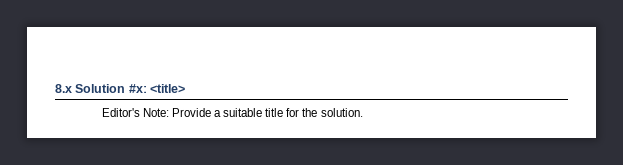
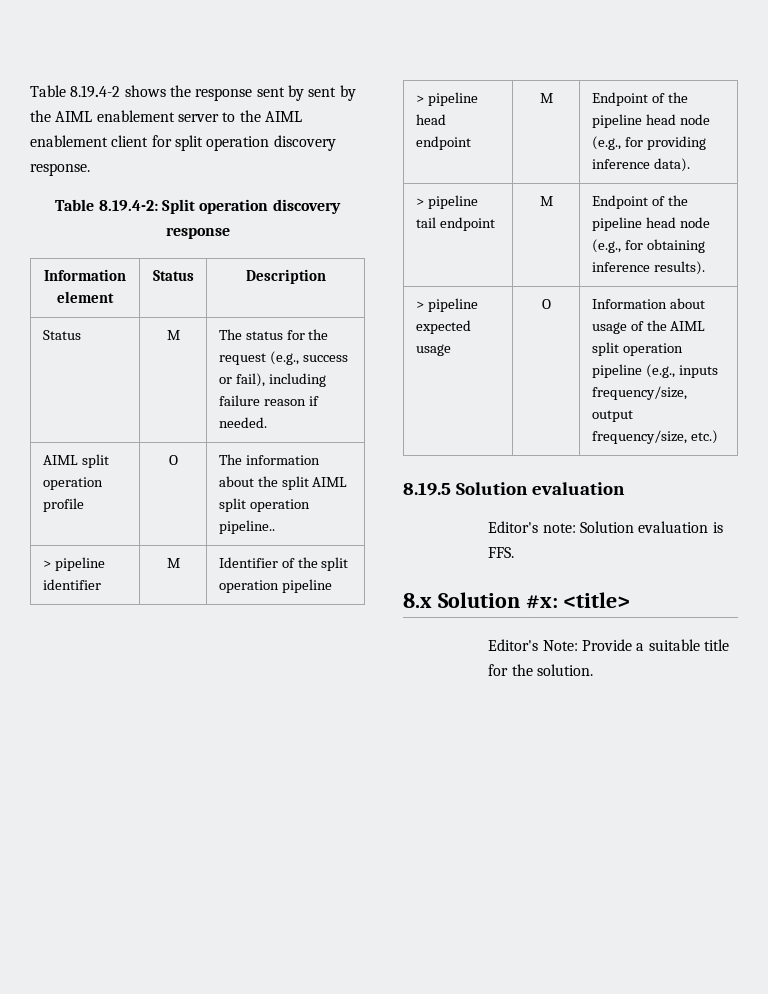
(55, 88) none -> [30,85,356,101] [30,110,302,122] [30,135,336,151] [30,163,90,176] [55,199,341,214] [165,227,230,239] [44,269,126,281] [57,291,114,303] [152,270,194,281] [245,269,326,284] [42,330,81,340] [166,330,180,340] [218,329,329,340] [218,351,348,365] [218,373,326,387] [218,395,319,406] [218,417,267,428] [42,454,109,468] [42,477,103,490] [42,498,84,512] [168,455,178,465] [218,454,320,465] [218,476,348,490] [218,498,310,512] [218,520,275,534] [42,557,105,571] [42,579,101,590] [166,558,180,568] [218,557,349,571] [218,579,332,593] [415,92,478,106] [415,114,446,125] [415,136,471,150] [539,93,553,103] [591,92,688,106] [591,114,710,128] [591,136,706,150] [591,158,690,172] [415,195,478,209] [415,217,495,231] [539,196,553,206] [591,195,688,209] [591,217,710,231] [591,239,705,253] [591,261,705,275] [415,298,478,312] [415,320,471,334] [415,344,451,356] [541,299,551,309] [591,298,705,309] [591,320,706,334] [591,342,683,356] [591,364,718,378] [591,386,687,400] [591,410,633,422] [591,430,718,444] [403,482,625,496] [488,521,723,533] [488,547,515,558] Table 8.19.4-2 shows the response sent by sent by the AIML enablement server to the AIML enablement client for split operation discovery response. // Table 8.19.4-2: Split operation discovery response // Information element | Status | Description // Status | M | The status for the request (e.g., success or fail), including failure reason if needed. // AIML split operation profile | O | The information about the split AIML split operation pipeline.. // > pipeline identifier | M | Identifier of the split operation pipeline // > pipeline head endpoint | M | Endpoint of the pipeline head node (e.g., for providing inference data). // > pipeline tail endpoint | M | Endpoint of the pipeline head node (e.g., for obtaining inference results). // > pipeline expected usage | O | Information about usage of the AIML split operation pipeline (e.g., inputs frequency/size, output frequency/size, etc.) // 8.19.5 Solution evaluation // Editor's note: Solution evaluation is FFS. //

